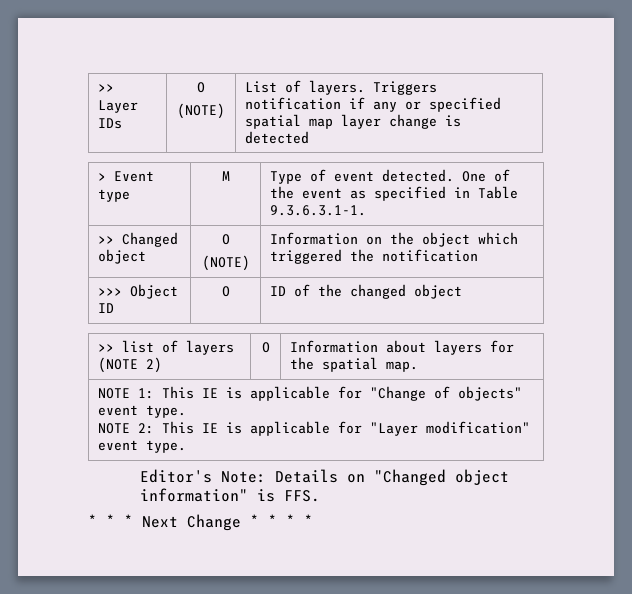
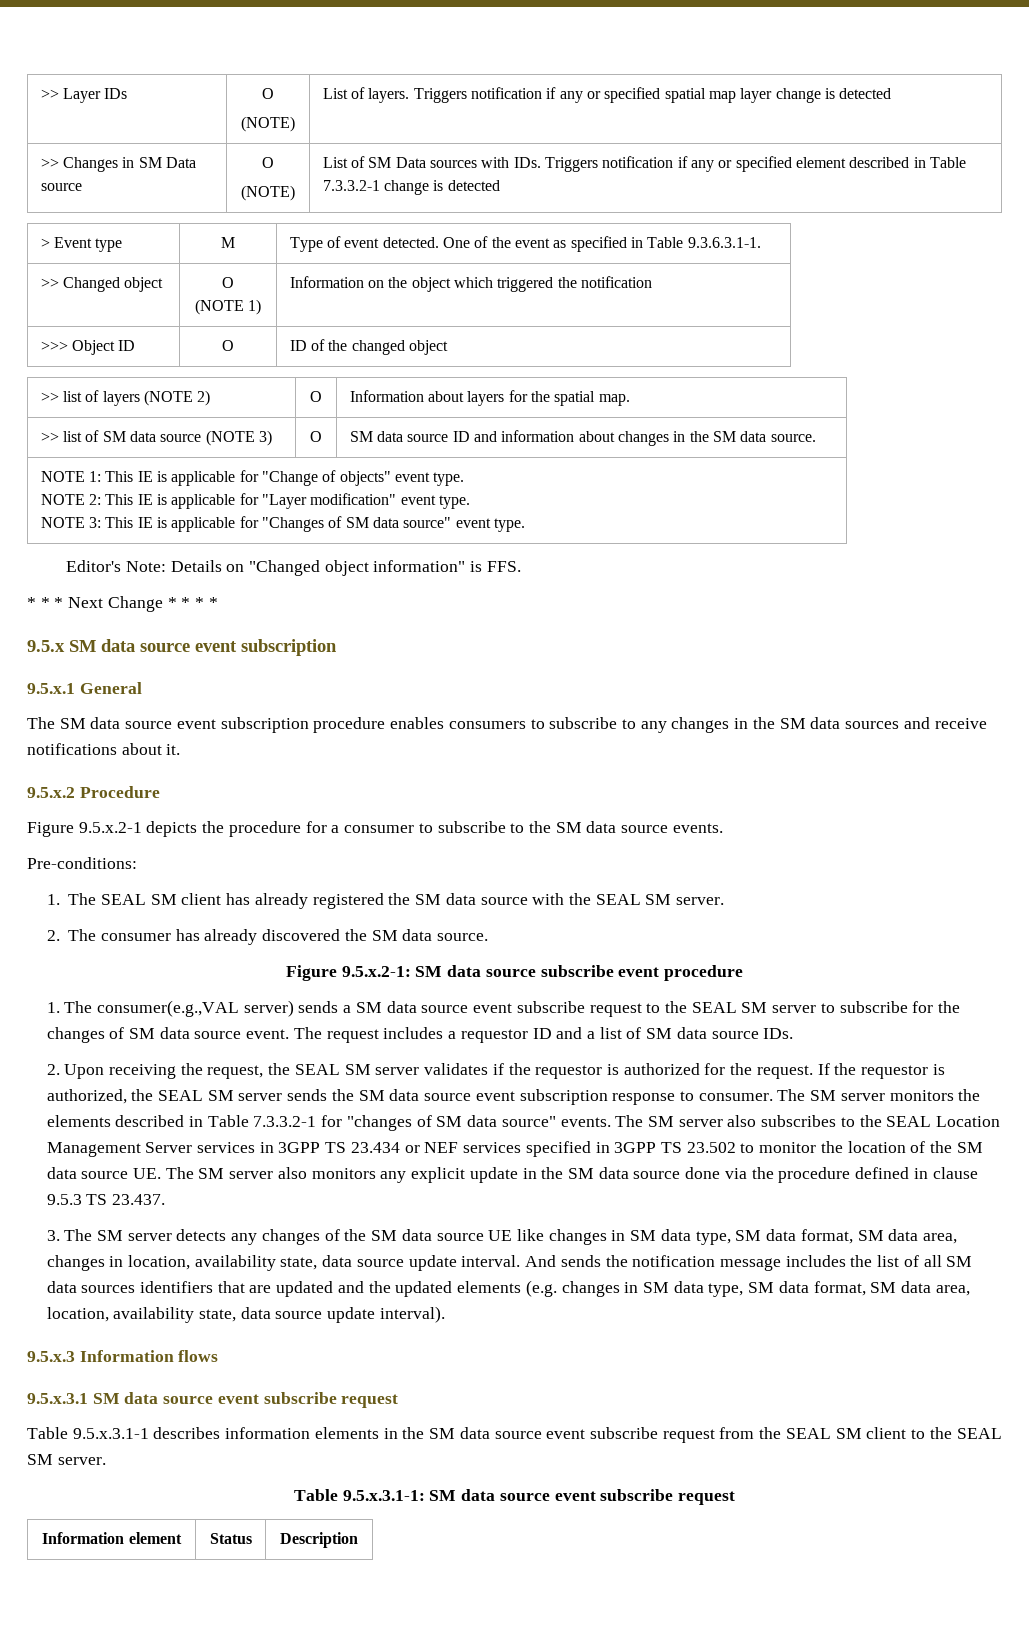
(310, 137) none -> [40,157,197,172] [40,183,82,191] [262,157,274,168] [241,185,295,201] [322,156,966,172] [322,180,500,195] // >> Changes in SM Data source | O // (NOTE) | List of SM Data sources with IDs. Triggers notification if any or specified element described in Table 7.3.3.2-1 change is detected
[201,255,250,271] (NOTE) -> [194,299,262,315] (NOTE 1)
(419, 366) none -> [40,430,273,446] [310,431,322,442] [349,430,816,446] // >> list of SM data source (NOTE 3) | O | SM data source ID and information about changes in the SM data source.
(187, 446) none -> [40,516,525,532] // NOTE 3: This IE is applicable for "Changes of SM data source" event type.
(313, 520) none -> [27,639,337,656] [27,682,142,694] [27,717,987,733] [27,743,181,755] [27,786,160,798] [27,821,723,837] [27,857,137,869] [46,893,725,909] [46,929,489,945] [285,965,744,981] [46,1000,961,1017] [46,1027,794,1043] [46,1063,945,1079] [46,1089,981,1105] [46,1115,1001,1131] [46,1141,983,1157] [46,1167,978,1183] [46,1194,165,1205] [46,1229,957,1245] [46,1255,973,1271] [46,1280,970,1297] [46,1306,445,1323] [27,1350,219,1362] [27,1392,399,1408] [27,1427,1002,1443] [27,1454,106,1465] [293,1489,736,1505] [42,1532,182,1544] [209,1533,252,1544] [280,1532,358,1548] // 9.5.x SM data source event subscription // 9.5.x.1 General // The SM data source event subscription procedure enables consumers to subscribe to any changes in the SM data sources and receive notifications about it. // 9.5.x.2 Procedure // Figure 9.5.x.2-1 depicts the procedure for a consumer to subscribe to the SM data source events. // Pre-conditions: // 1. The SEAL SM client has already registered the SM data source with the SEAL SM server. // 2. The consumer has already discovered the SM data source. // Figure 9.5.x.2-1: SM data source subscribe event procedure // 1. The consumer(e.g.,VAL server) sends a SM data source event subscribe request to the SEAL SM server to subscribe for the changes of SM data source event. The request includes a requestor ID and a list of SM data source IDs. // 2. Upon receiving the request, the SEAL SM server validates if the requestor is authorized for the request. If the requestor is authorized, the SEAL SM server sends the SM data source event subscription response to consumer. The SM server monitors the elements described in Table 7.3.3.2-1 for "changes of SM data source" events. The SM server also subscribes to the SEAL Location Management Server services in 3GPP TS 23.434 or NEF services specified in 3GPP TS 23.502 to monitor the location of the SM data source UE. The SM server also monitors any explicit update in the SM data source done via the procedure defined in clause 9.5.3 TS 23.437. // 3. The SM server detects any changes of the SM data source UE like changes in SM data type, SM data format, SM data area, changes in location, availability state, data source update interval. And sends the notification message includes the list of all SM data sources identifiers that are updated and the updated elements (e.g. changes in SM data type, SM data format, SM data area, location, availability state, data source update interval). // 9.5.x.3 Information flows // 9.5.x.3.1 SM data source event subscribe request // Table 9.5.x.3.1-1 describes information elements in the SM data source event subscribe request from the SEAL SM client to the SEAL SM server. // Table 9.5.x.3.1-1: SM data source event subscribe request // Information element | Status | Description

